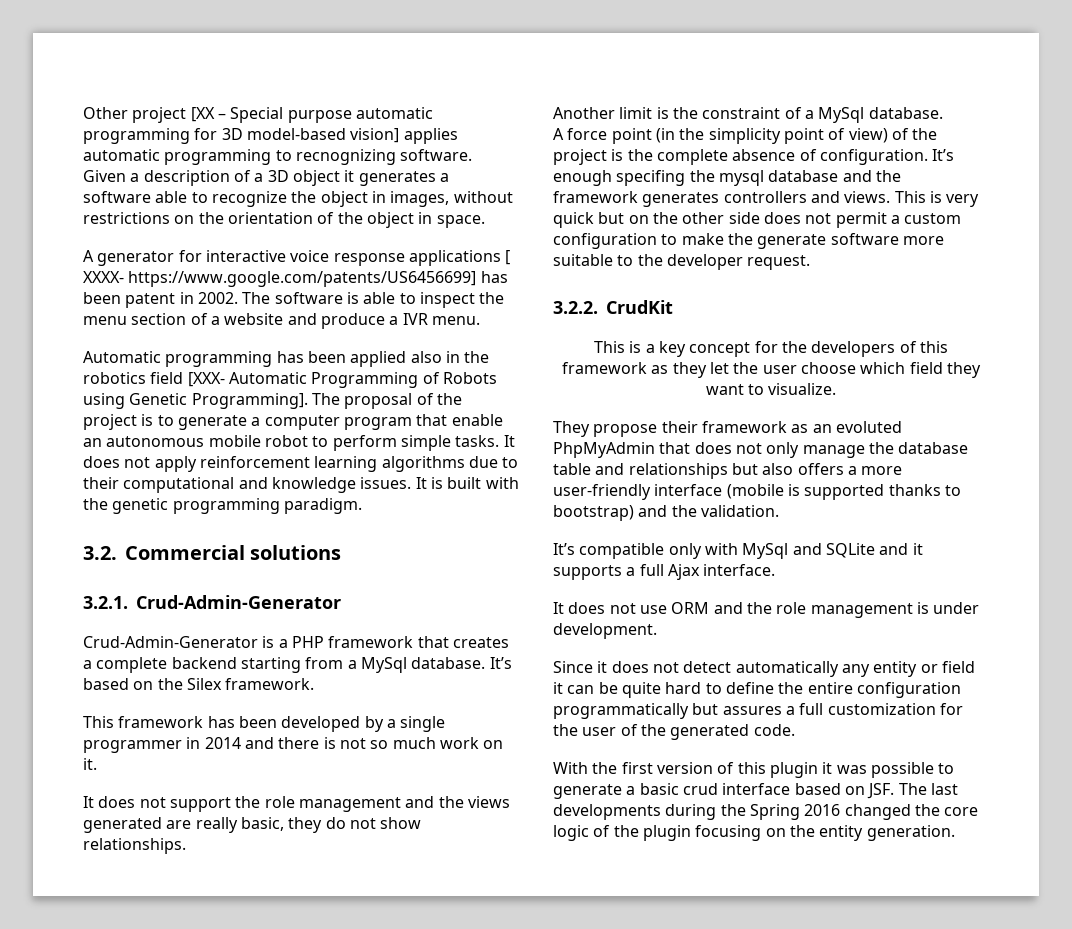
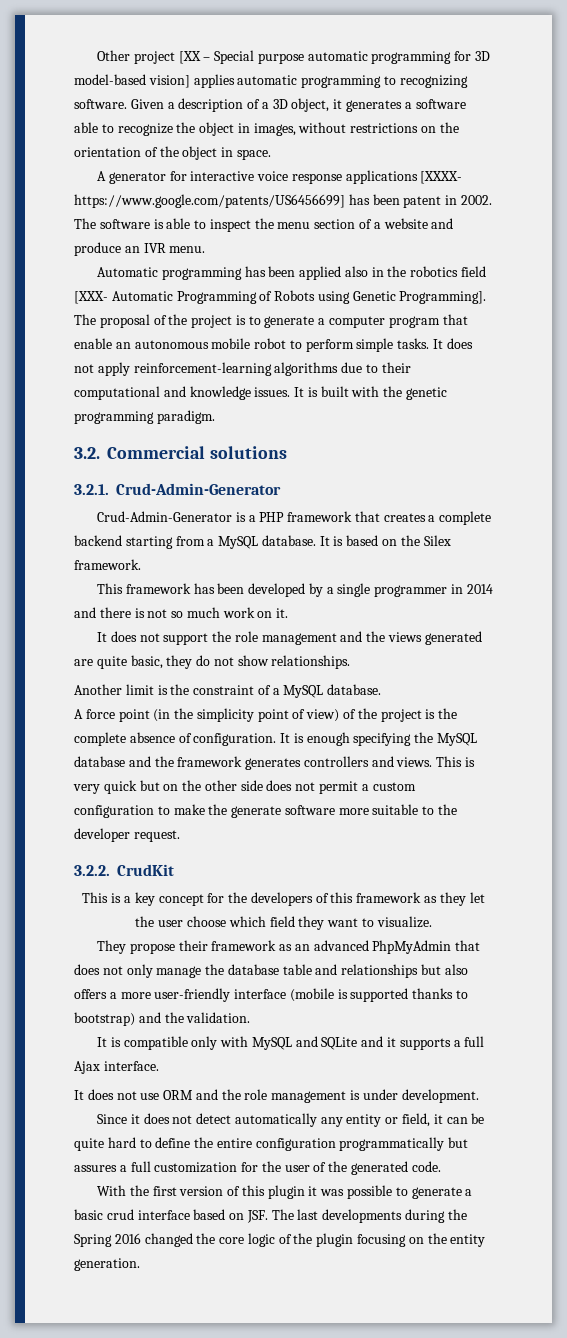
[295,149,396,165] recnognizing -> [399,75,468,88] recognizing
[292,170,340,186] object -> [291,98,330,112] object,
[505,250,511,265] [83,271,124,283] [ XXXX- -> [420,171,463,184] [XXXX-
[389,316,399,325] a -> [124,246,140,253] an
[199,456,378,472] reinforcement learning -> [133,362,272,376] reinforcement-learning
[360,657,512,673] MySql database. It’s -> [218,535,344,549] MySQL database. It is
[195,817,238,833] really -> [96,656,127,669] quite
[818,107,865,123] MySql -> [283,685,324,698] MySQL
[932,149,955,161] [553,170,764,186] It’s enough specifing the mysql -> [280,732,478,746] It is enough specifying the MySQL
[835,421,902,433] evoluted -> [313,940,369,951] advanced
[553,543,575,555] It’s -> [97,1037,121,1047] It is
[742,543,789,559] MySql -> [251,1037,292,1050] MySQL
[941,661,975,673] field -> [402,1113,431,1127] field,

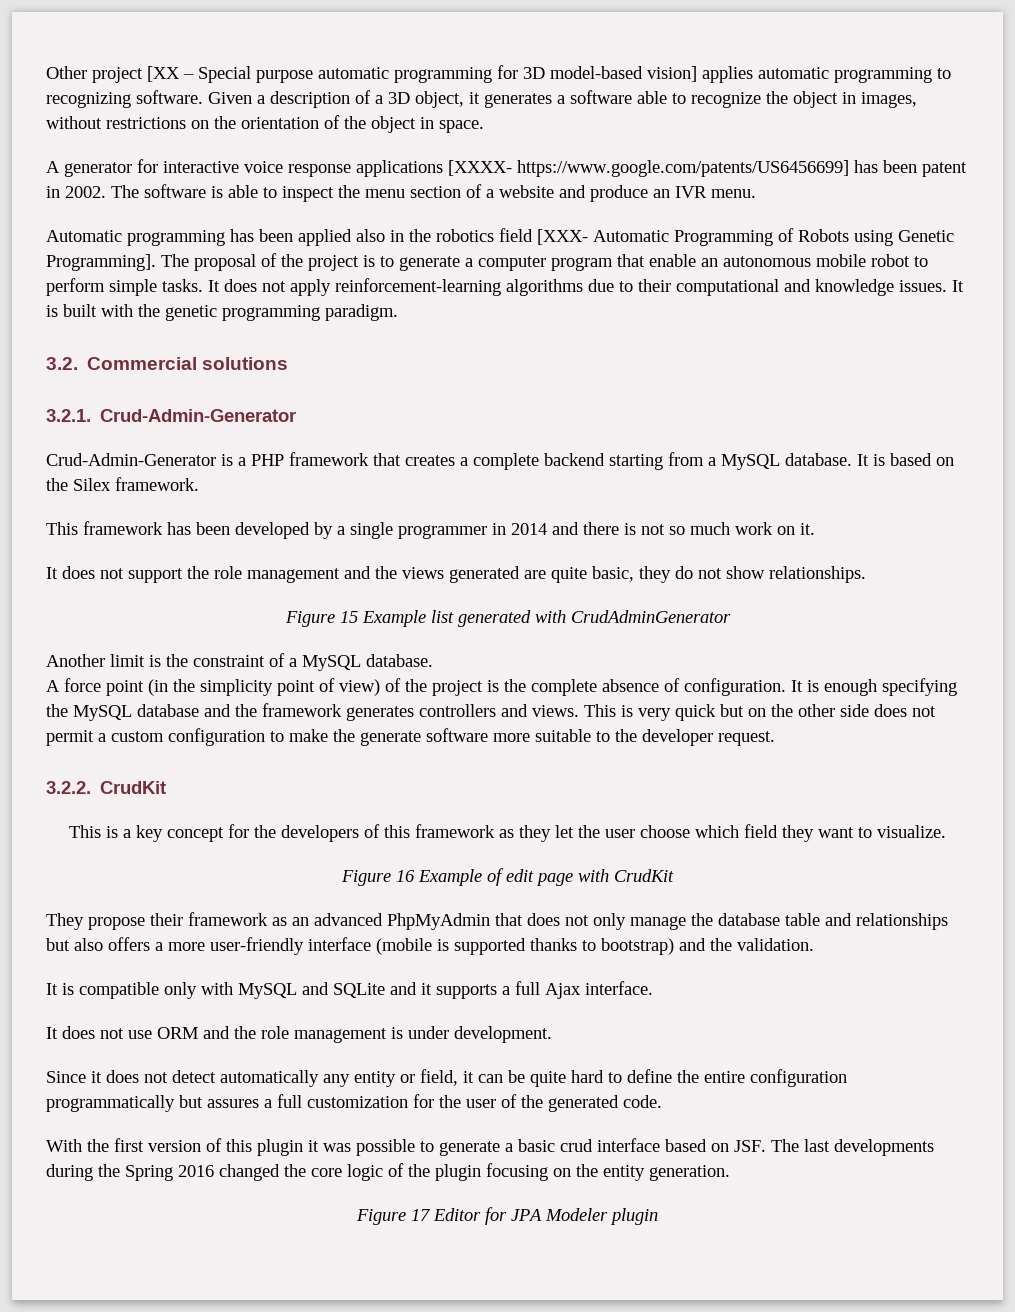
(351, 662) none -> [284,610,731,627] // Figure 15 Example list generated with CrudAdminGenerator
(432, 922) none -> [341,868,674,886] // Figure 16 Example of edit page with CrudKit
(140, 1264) none -> [356,1207,658,1225] // Figure 17 Editor for JPA Modeler plugin

